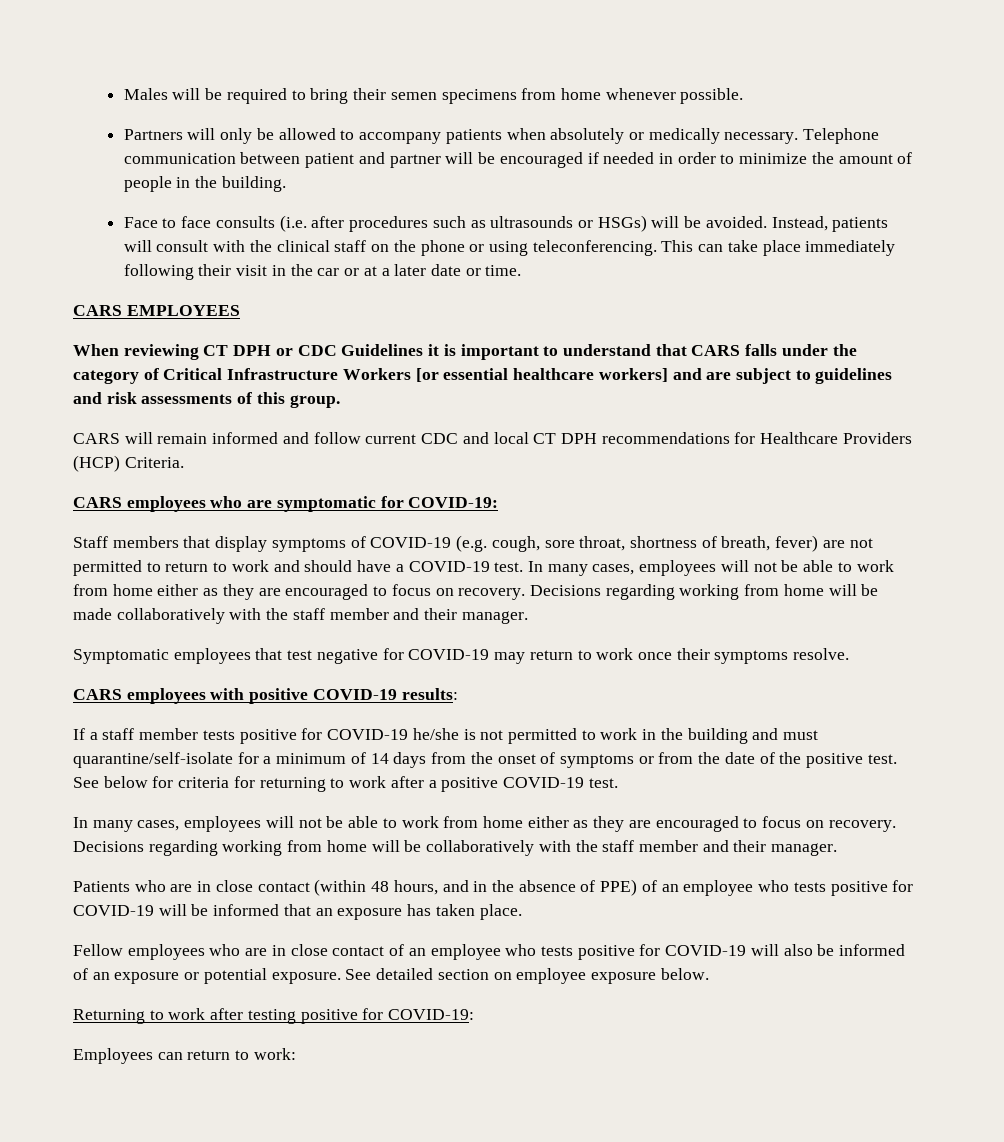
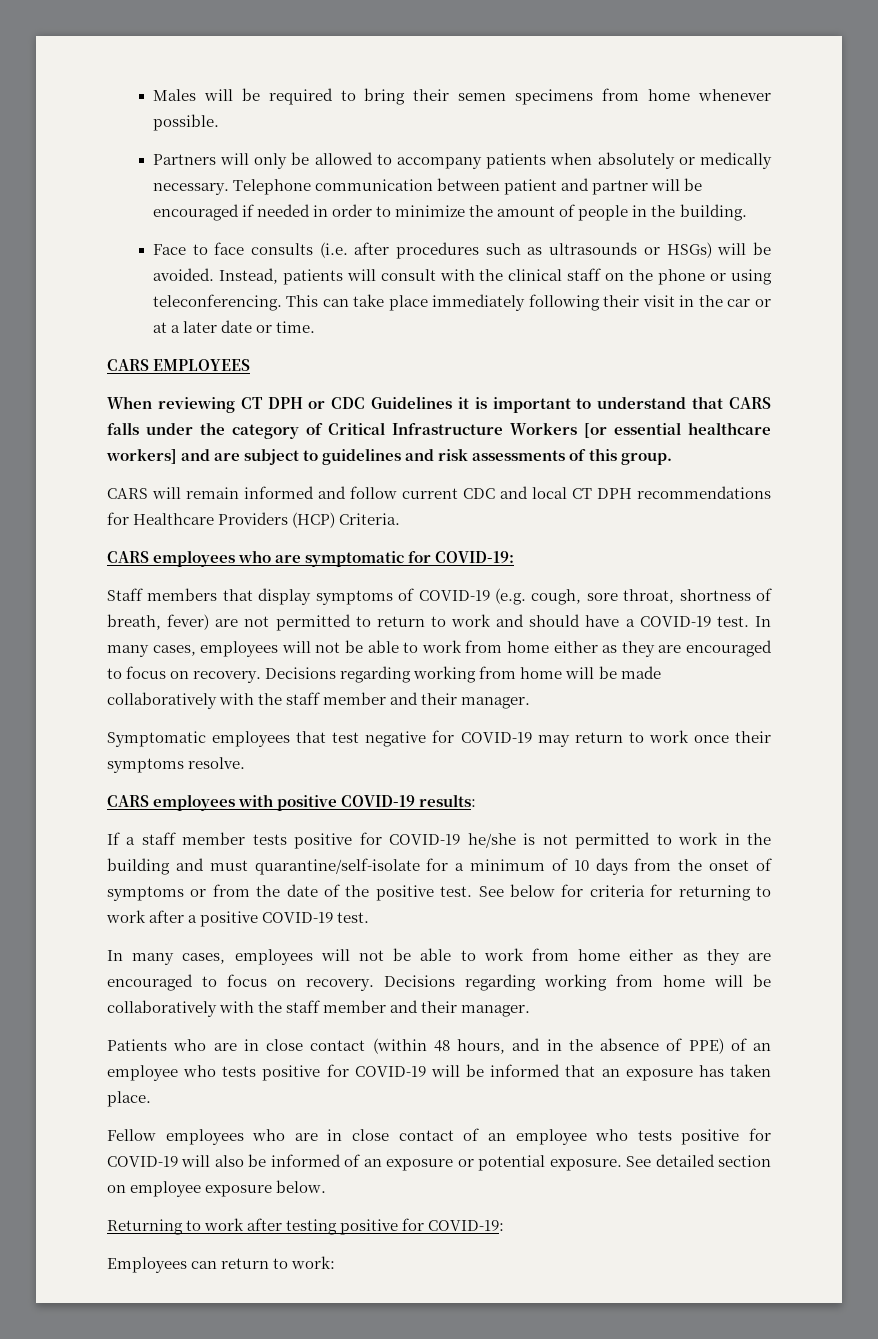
[370,753,389,764] 14 -> [573,860,589,871] 10

